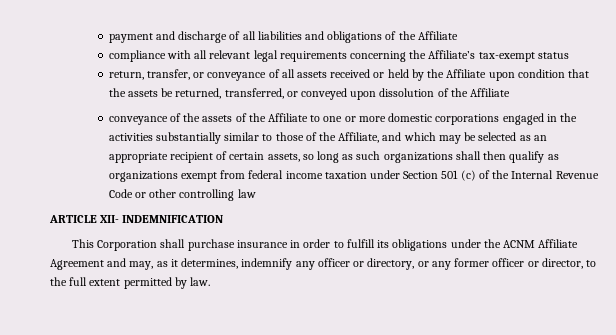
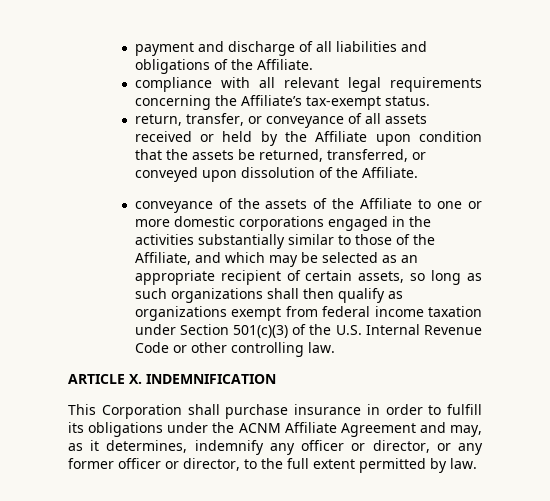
[417,31,458,40] Affiliate -> [256,59,313,70] Affiliate.
[537,52,569,59] status -> [384,96,430,106] status.
[470,88,511,97] Affiliate -> [361,167,418,178] Affiliate.
[441,170,510,181] 501 (c) of the -> [233,324,362,338] 501(c)(3) of the U.S.
[237,189,256,198] law -> [307,342,335,353] law.
[100,215,120,223] XII- -> [129,374,142,384] X.
[367,258,415,270] directory, -> [372,440,430,453] director,

